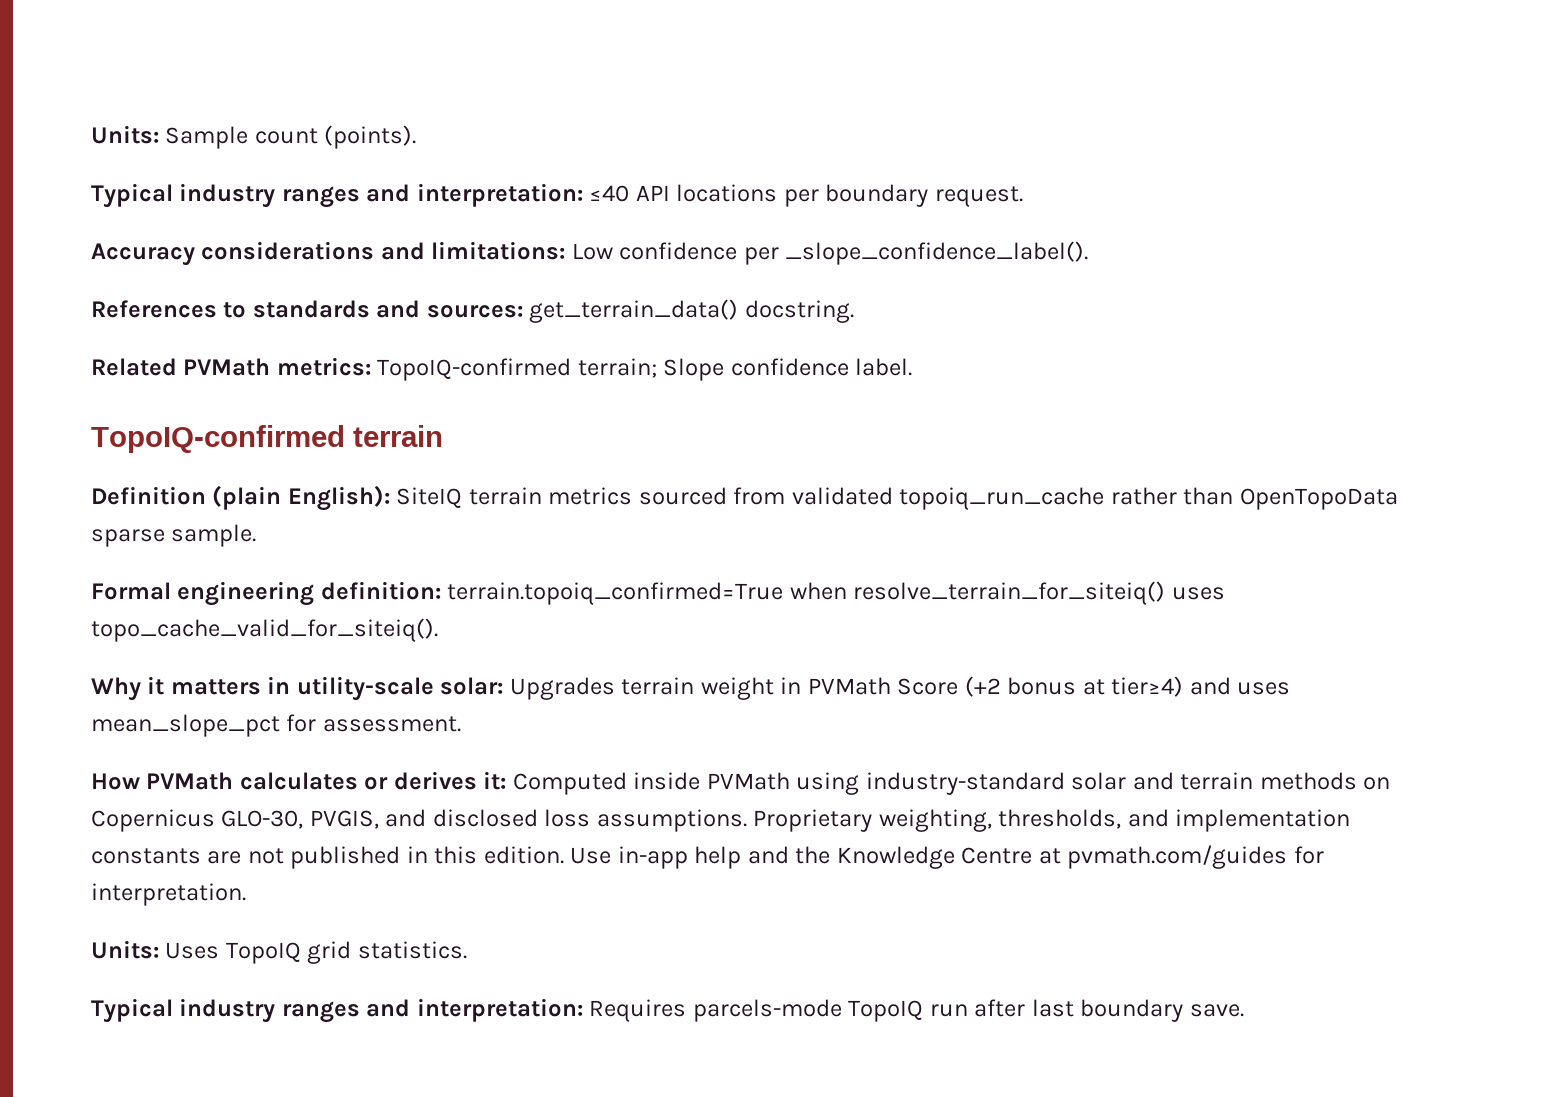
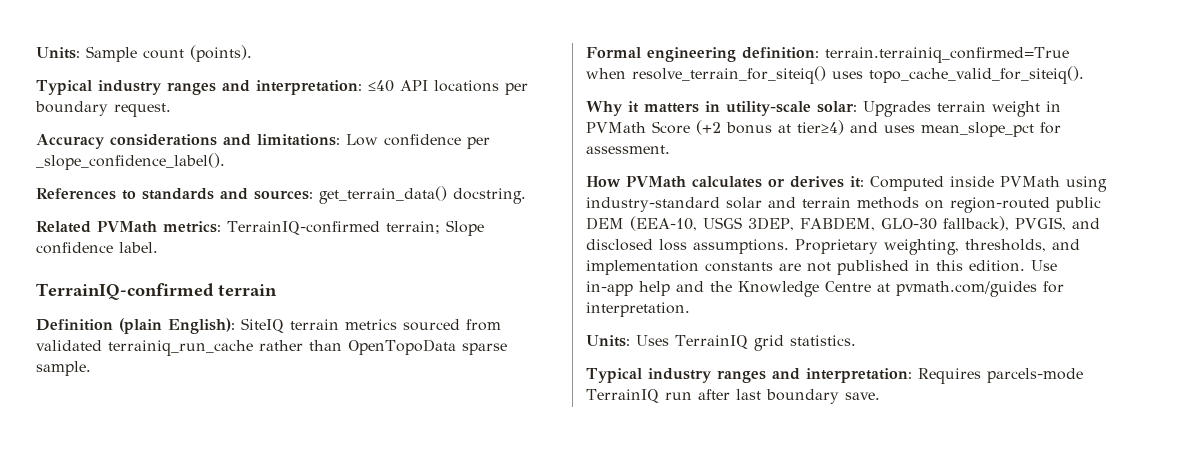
[377,358,572,381] TopoIQ-confirmed -> [227,221,380,235] TerrainIQ-confirmed
[91,425,345,453] TopoIQ-confirmed -> [36,283,214,300] TerrainIQ-confirmed
[899,487,1105,510] topoiq_run_cache -> [108,340,253,356] terrainiq_run_cache
[447,582,784,605] terrain.topoiq_confirmed=True -> [825,47,1069,63] terrain.terrainiq_confirmed=True
[91,809,304,832] Copernicus GLO-30, -> [950,197,1101,213] [586,216,1009,231] region-routed public DEM (EEA-10, USGS 3DEP, FABDEM, GLO-30 fallback),
[225,942,301,964] TopoIQ -> [675,335,748,349] TerrainIQ
[848,1000,924,1022] TopoIQ -> [586,389,659,403] TerrainIQ

